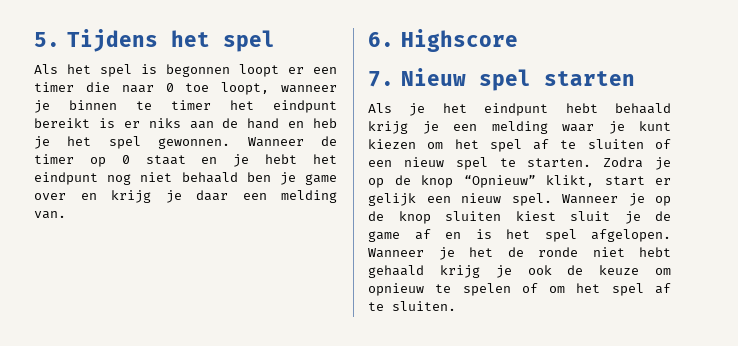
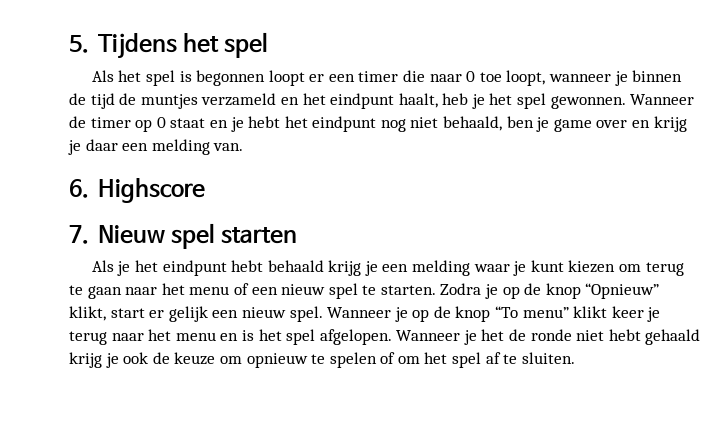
[136,100,337,113] [34,118,305,129] te timer het eindpunt bereikt is er niks aan de hand en -> [69,93,438,109] de tijd de muntjes verzameld en het eindpunt haalt,
[181,172,238,183] behaald -> [443,116,503,131] behaald,
[454,139,644,152] het spel af te sluiten -> [645,262,684,276] [69,283,230,299] terug te gaan naar het menu
[445,211,671,224] [368,229,431,242] sluiten kiest sluit je de game af -> [495,306,661,322] [69,329,216,345] “To menu” klikt keer je terug naar het menu

